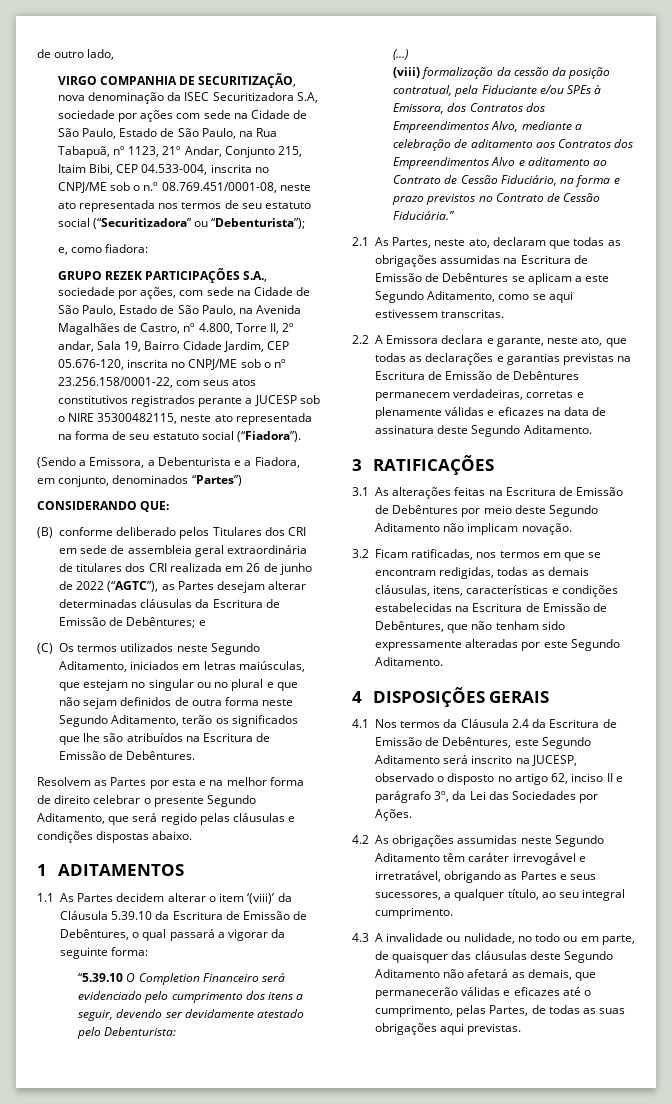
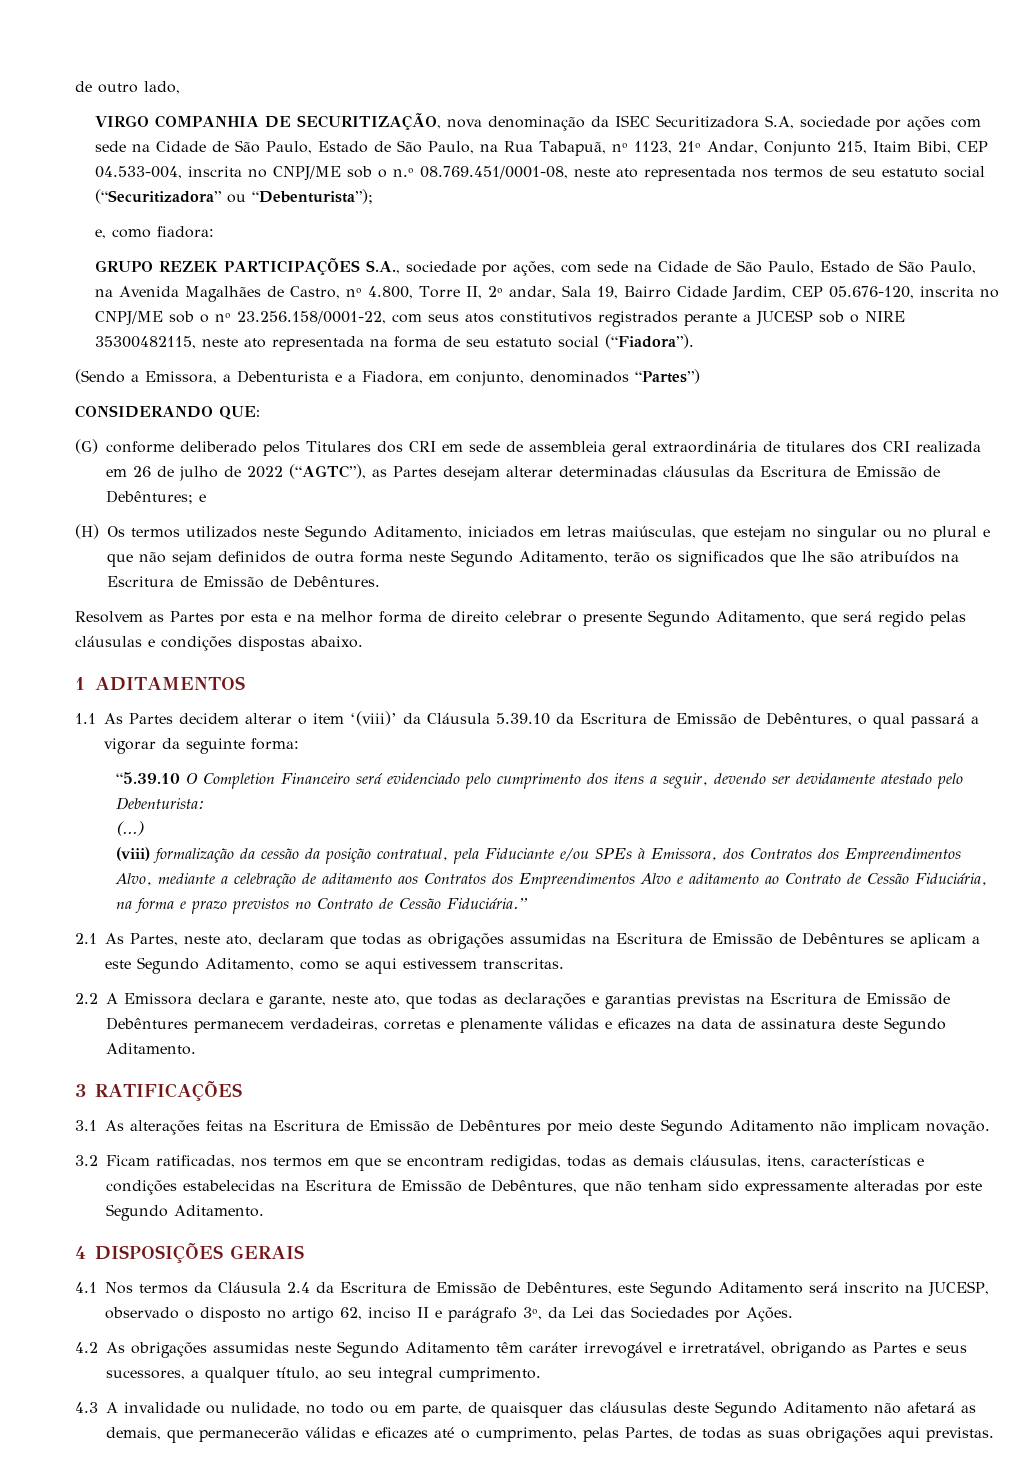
[37,527,53,538] (B) -> [75,439,98,454] (G)
[279,563,312,575] junho -> [179,466,218,481] julho
[37,643,53,654] (C) -> [75,524,99,539] (H)
[500,175,557,186] Fiduciário, -> [914,873,987,886] Fiduciária,

